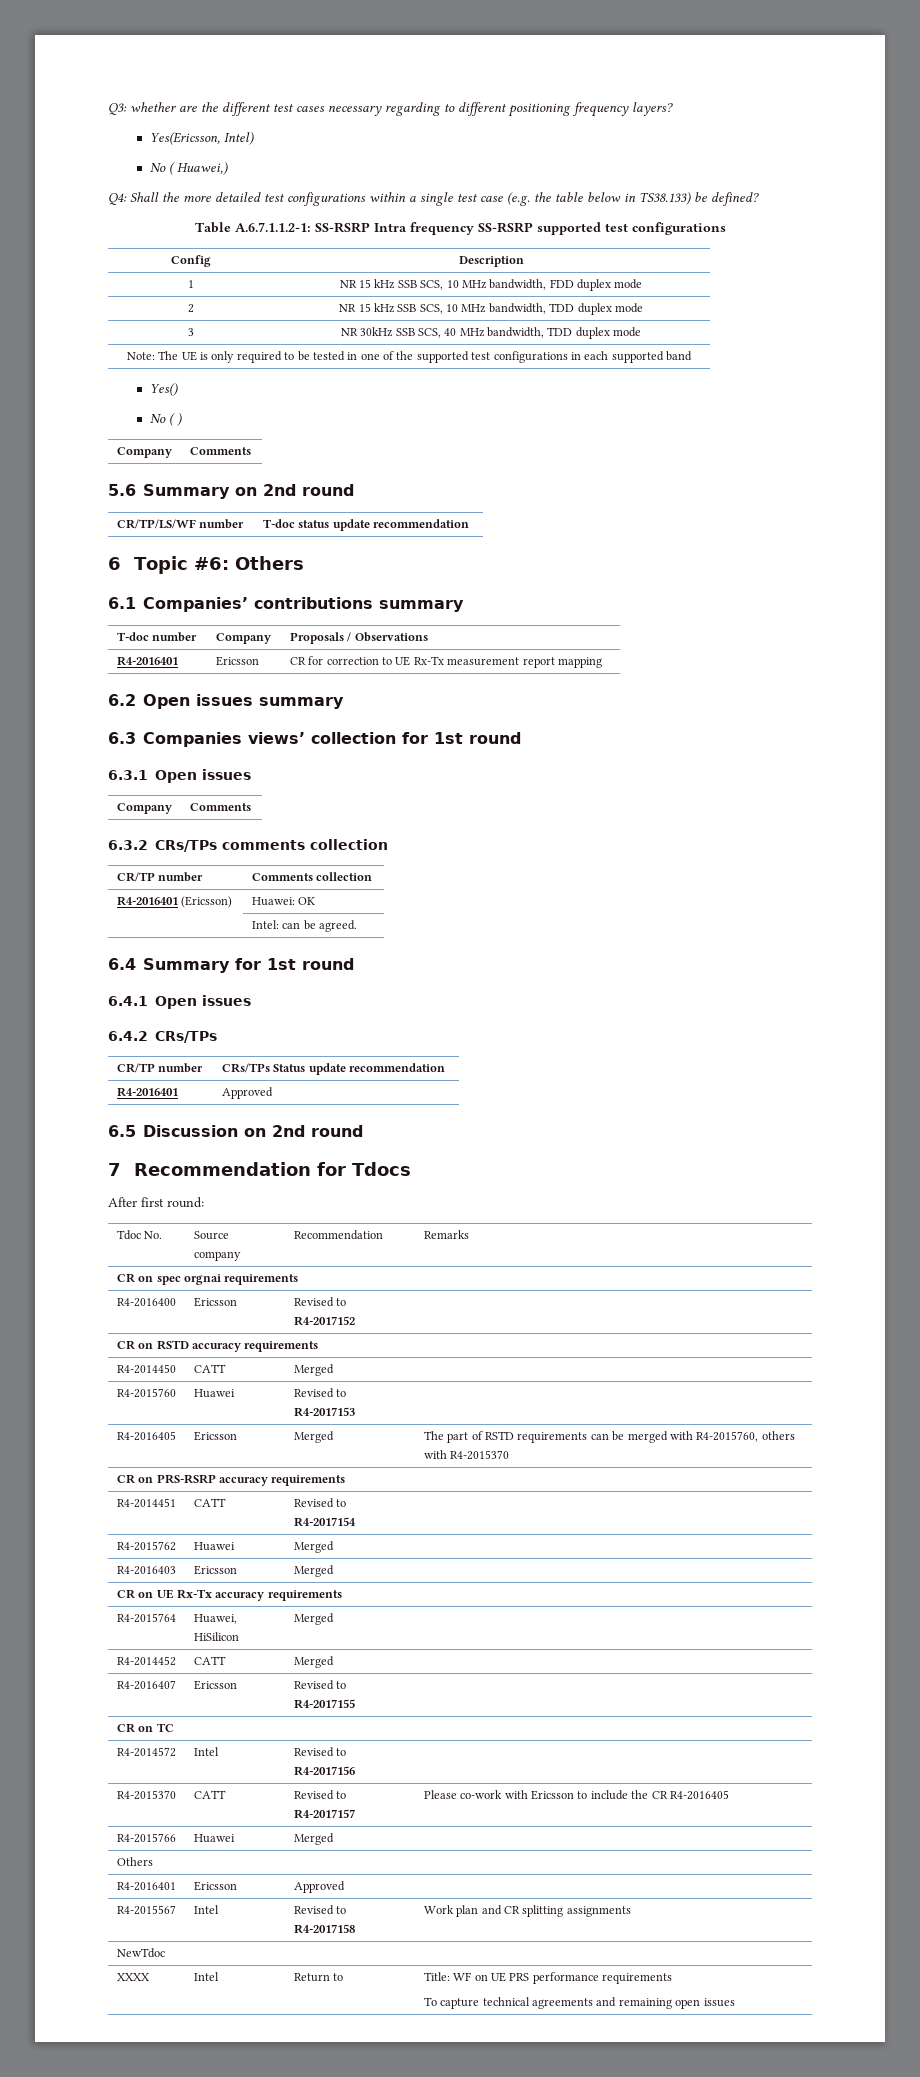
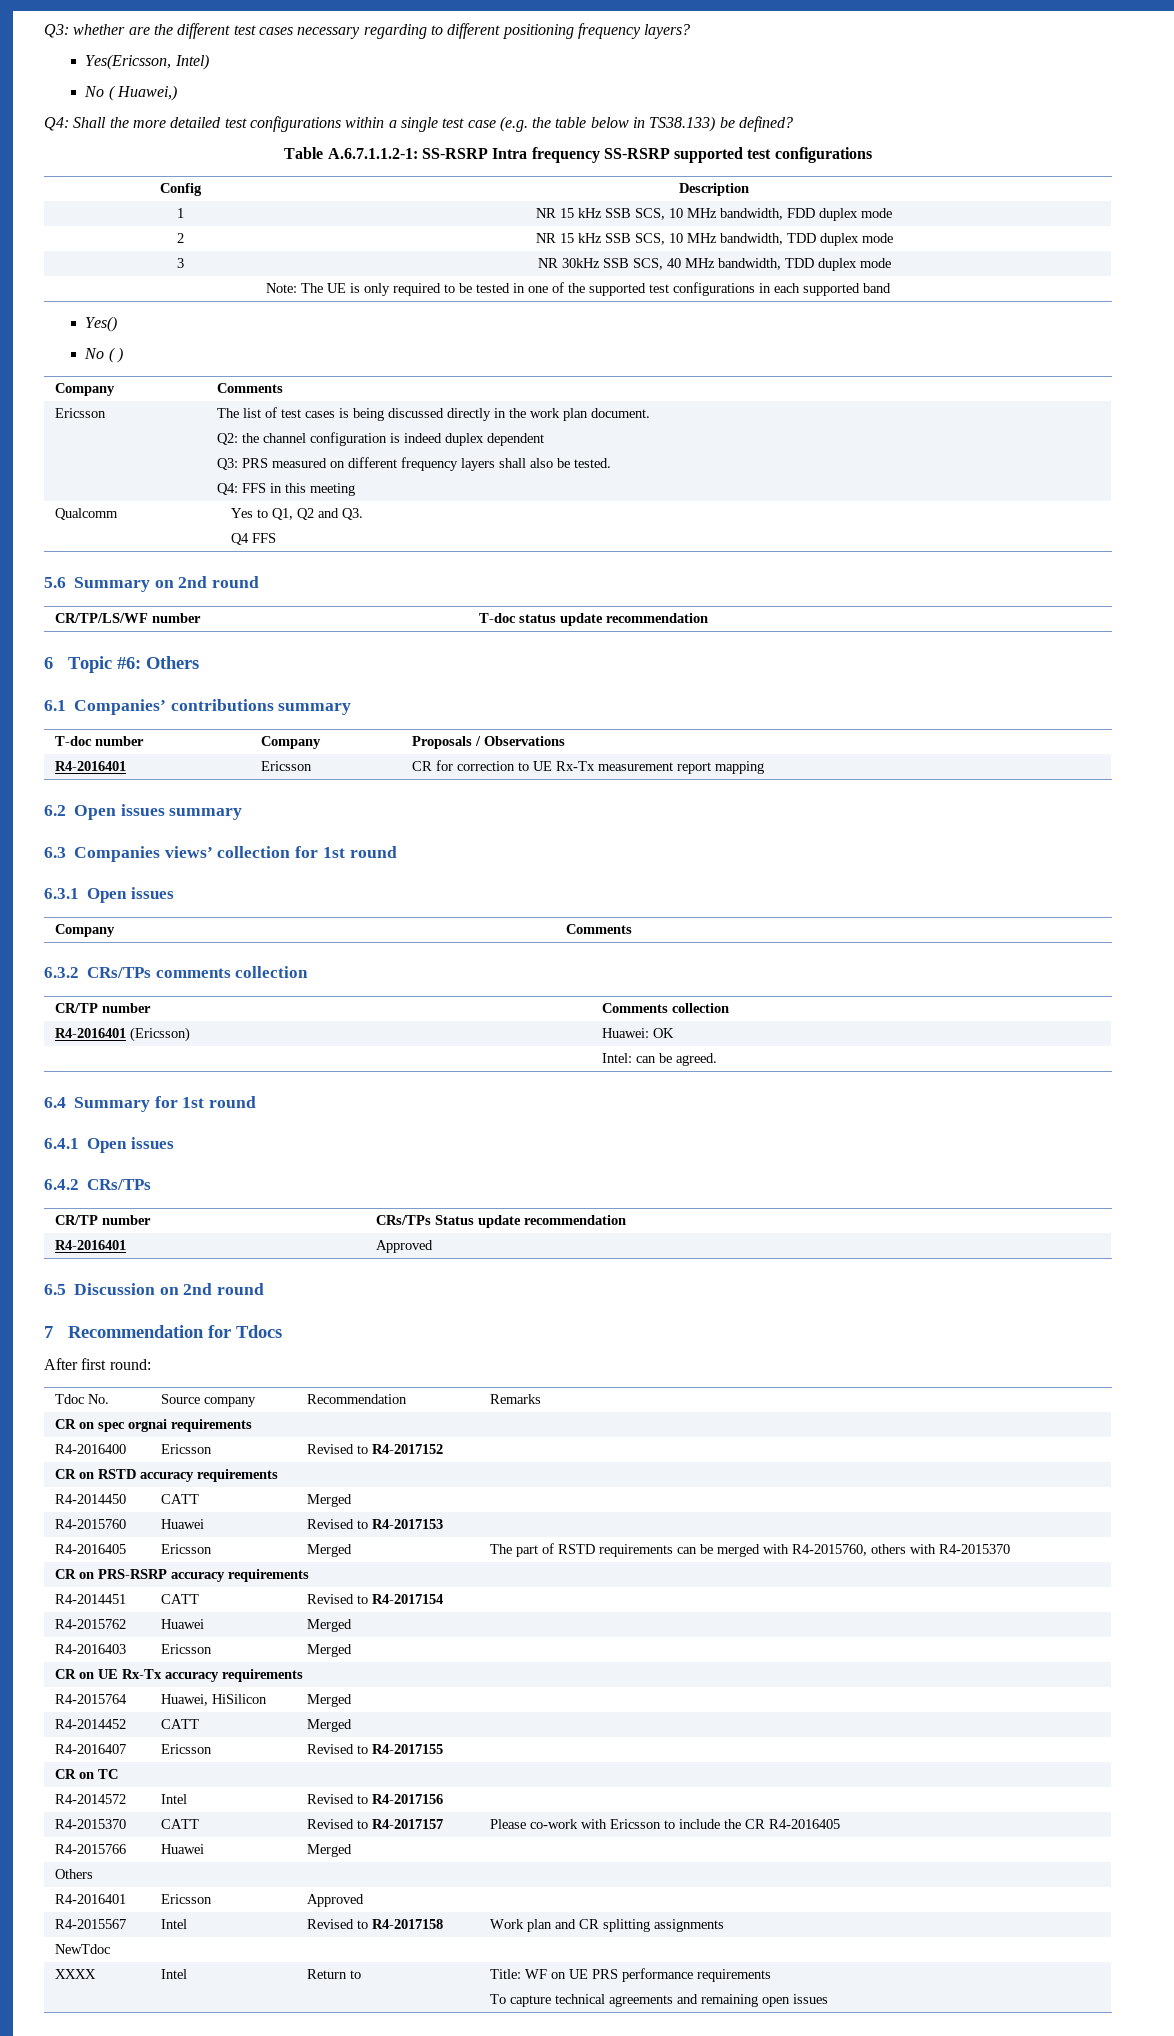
(251, 451) none -> [54,408,106,418] [216,407,650,421] [216,432,544,446] [216,457,611,471] [216,483,355,496] [54,508,118,520] [231,508,364,520] [231,533,277,545] // Ericsson | The list of test cases is being discussed directly in the work plan document. // Q2: the channel configuration is indeed duplex dependent // Q3: PRS measured on different frequency layers shall also be tested. // Q4: FFS in this meeting // Qualcomm | Yes to Q1, Q2 and Q3. // Q4 FFS

